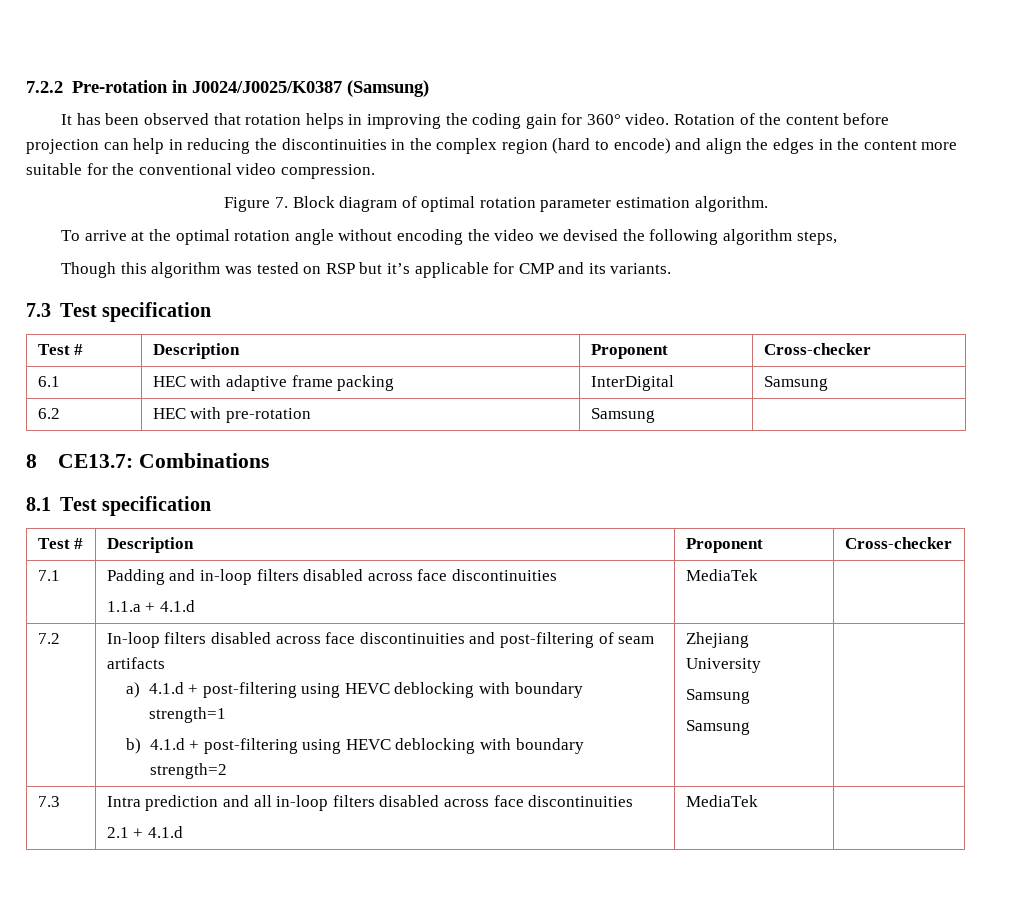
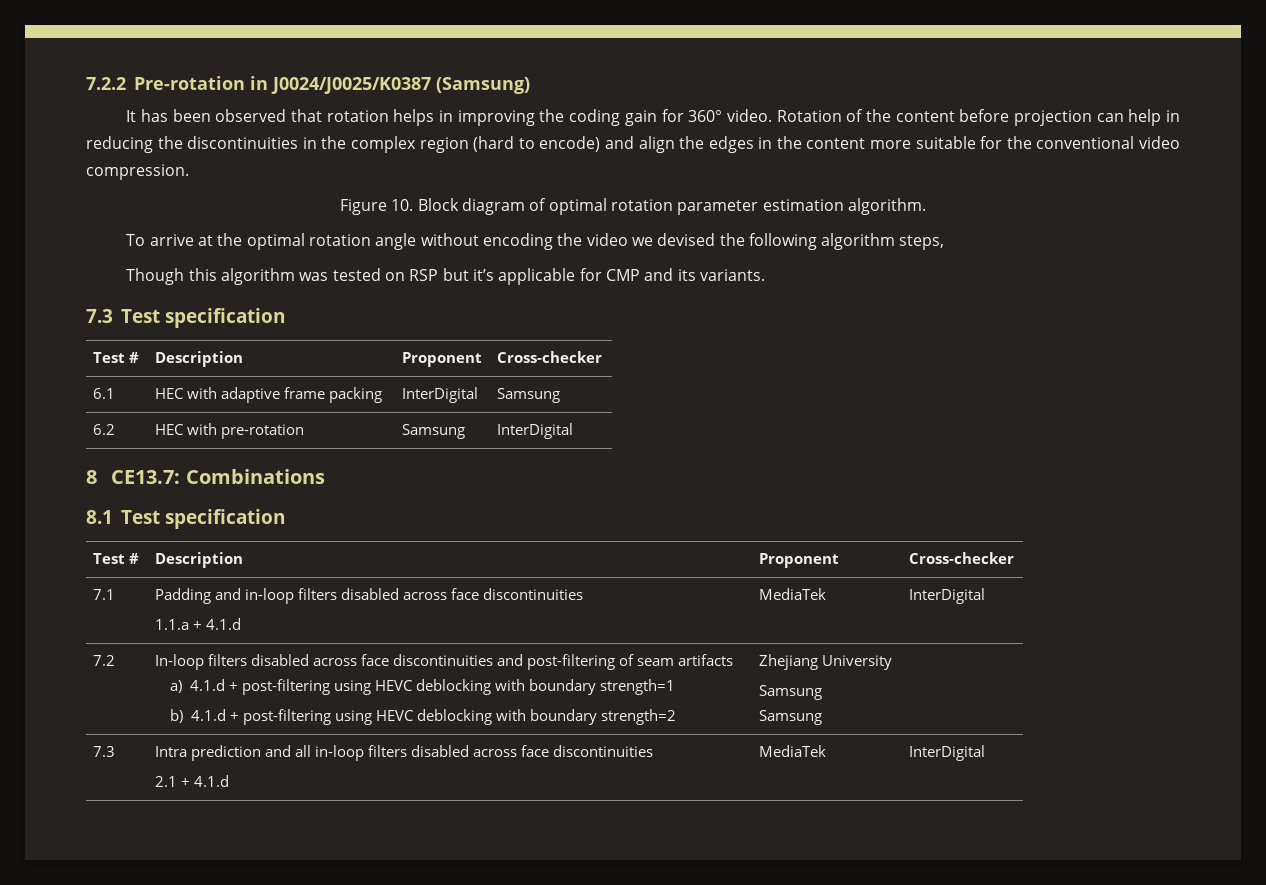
[274,197,288,208] 7. -> [391,199,414,211] 10.
(655, 415) none -> [497,423,574,439] InterDigital
(758, 575) none -> [909,588,986,604] InterDigital
(758, 801) none -> [909,745,986,761] InterDigital

